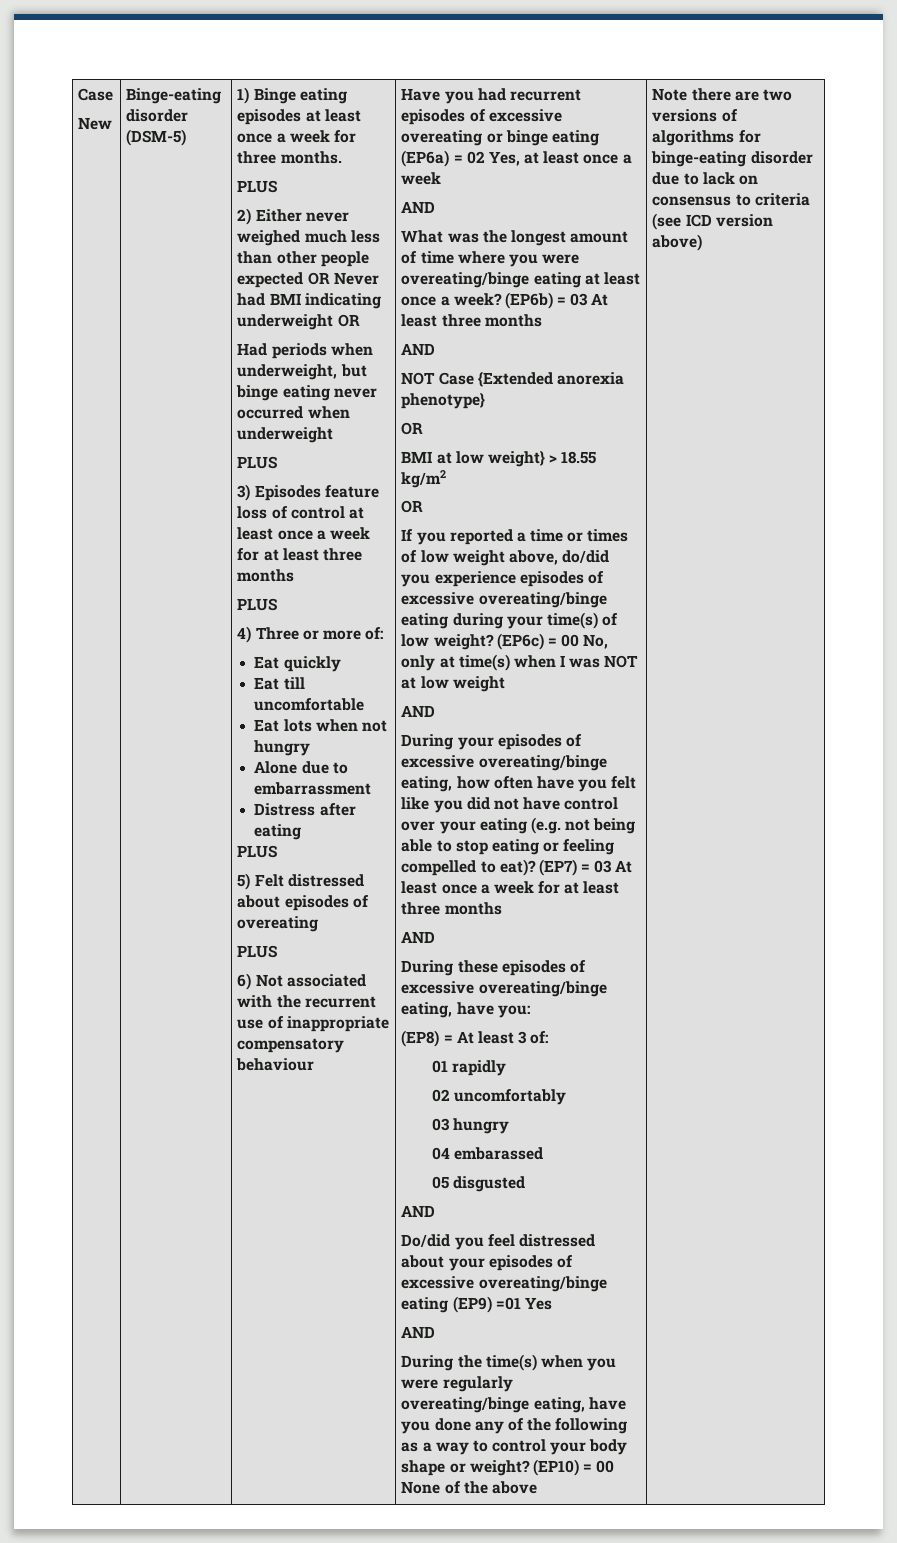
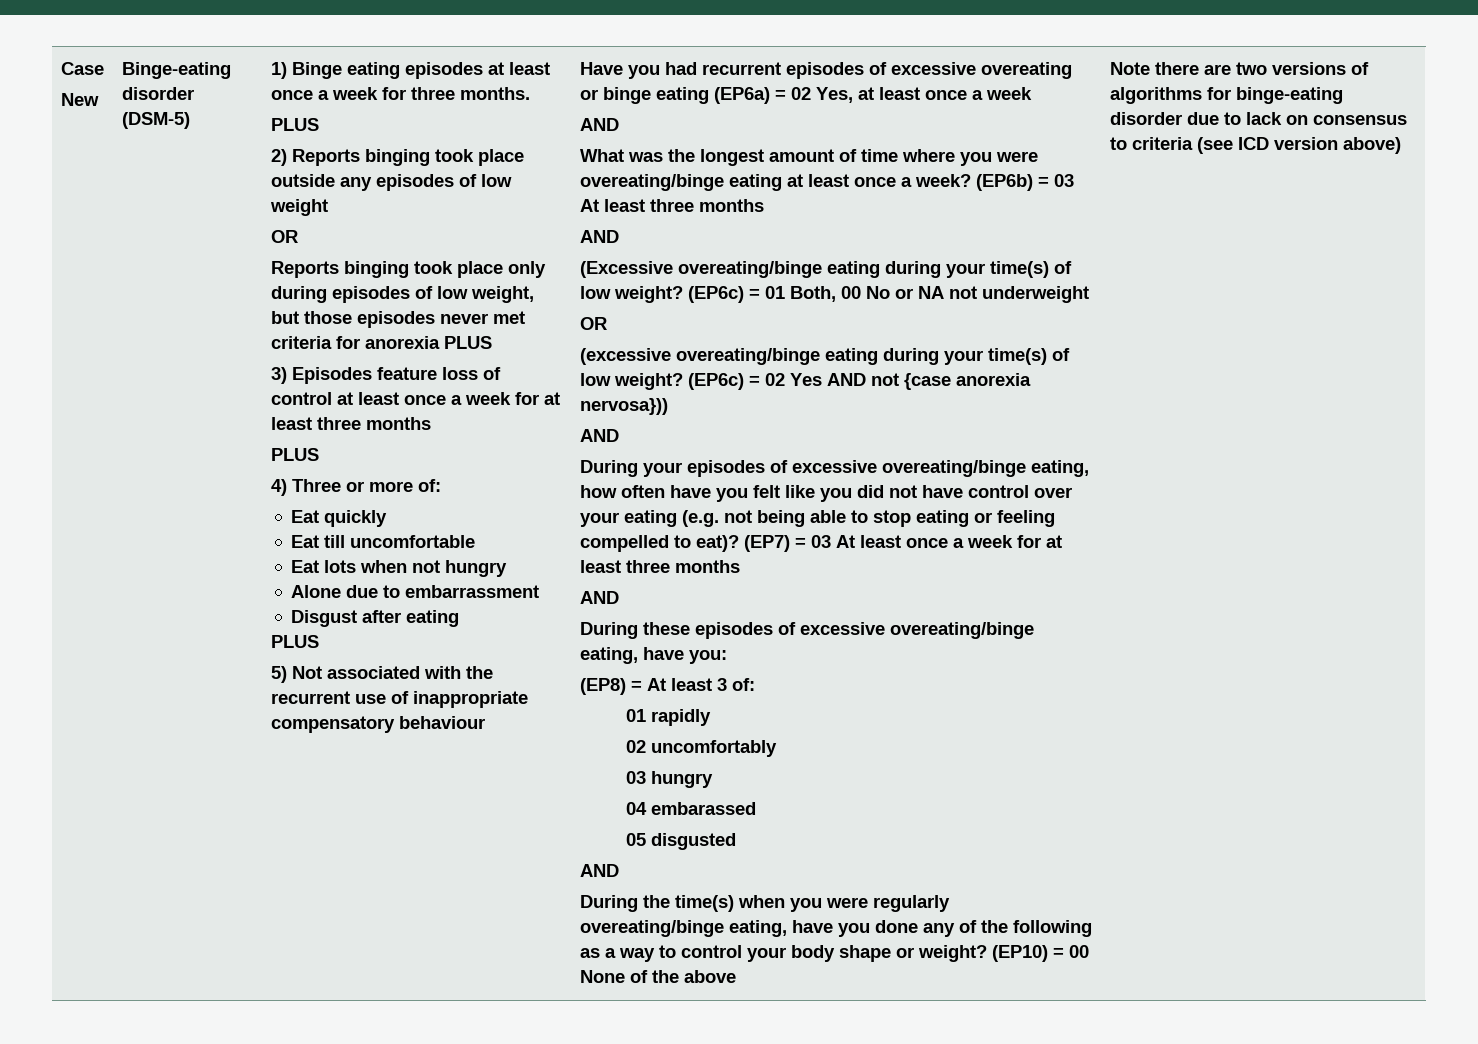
[255,209,349,222] [237,230,380,246] [237,251,369,267] [237,272,379,288] [237,293,381,309] [237,314,360,330] [237,343,373,359] [237,364,367,380] [236,385,377,401] [237,406,350,419] [237,427,334,443] Either never weighed much less than other people expected OR Never had BMI indicating underweight OR // Had periods when underweight, but binge eating never occurred when underweight // -> [291,149,524,166] [270,174,512,191] [269,199,328,216] [270,230,298,243] [270,261,546,278] [270,286,534,303] [270,311,525,328] [270,336,440,349] Reports binging took place outside any episodes of low weight // OR // Reports binging took place only during episodes of low weight, but those episodes never met criteria for anorexia
[254,803,316,816] Distress -> [291,610,358,627] Disgust
[254,874,364,887] [237,895,369,911] [237,916,319,932] [237,945,278,958] [237,973,252,990] Felt distressed about episodes of overeating // PLUS // 6) -> (287, 674) none
[401,371,624,387] [401,392,486,409] [401,422,424,435] [401,450,597,467] [401,470,447,488] [401,500,424,513] [401,529,629,545] [401,550,610,566] [401,571,604,587] [401,592,475,605] NOT Case {Extended anorexia phenotype} // OR // BMI at low weight} > 18.55 kg/m2 // OR // If you reported a time or times of low weight above, do/did you experience episodes of excessive -> [579,261,673,278] (Excessive
[561,634,609,649] [401,654,639,671] [401,676,505,692] 00 No, only at time(s) when I was NOT at low weight -> [764,286,1089,303] [579,317,607,330] [579,348,1070,365] [579,373,1031,390] [579,398,668,415] 01 Both, 00 No or NA not underweight // OR // (excessive overeating/binge eating during your time(s) of low weight? (EP6c) = 02 Yes AND not {case anorexia nervosa}))
[401,1234,595,1250] [401,1255,573,1271] [401,1276,607,1292] [401,1296,552,1313] [401,1326,436,1338] // Do/did you feel distressed about your episodes of excessive overeating/binge eating (EP9) =01 Yes // AND -> (619, 870) none

